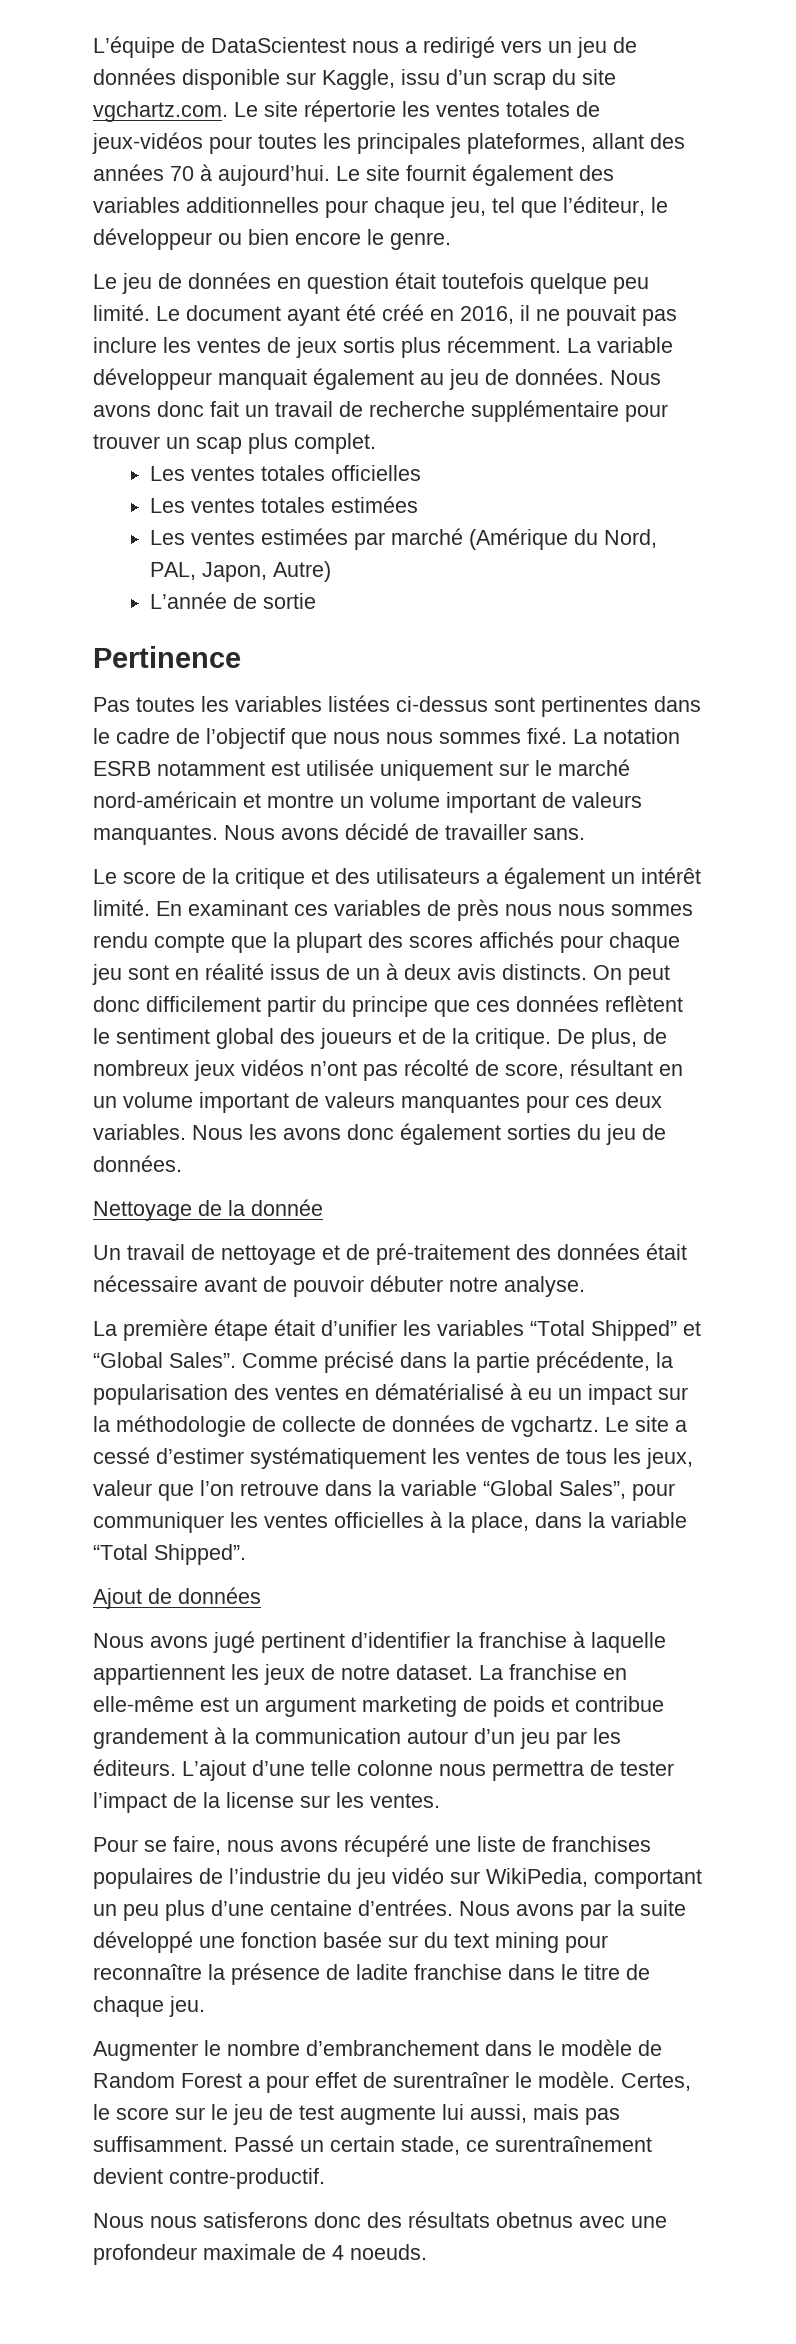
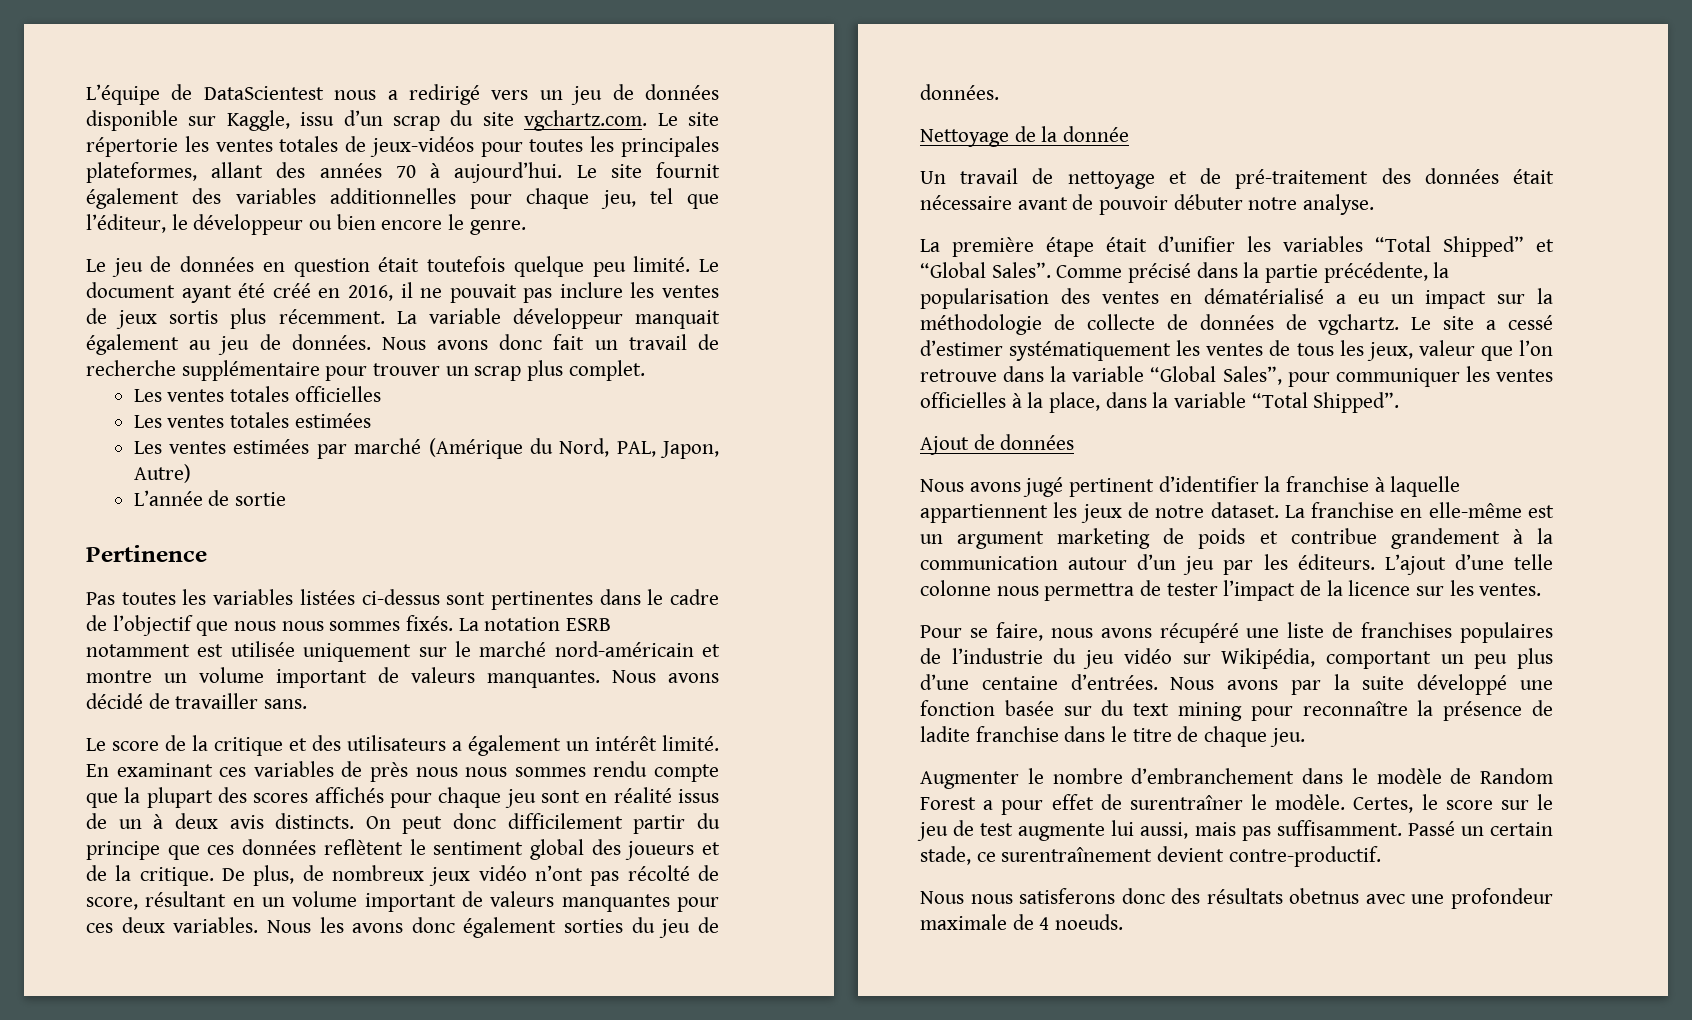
[196,437,242,454] scap -> [474,366,522,381] scrap
[527,727,567,744] fixé. -> [406,615,454,631] fixés.
[241,1059,304,1076] vidéos -> [478,865,527,881] vidéo
[510,1383,522,1400] à -> [1336,294,1346,304] a
[226,1792,294,1808] license -> [1348,580,1411,596] licence
[486,1868,588,1887] WikiPedia, -> [1221,648,1316,669] Wikipédia,

